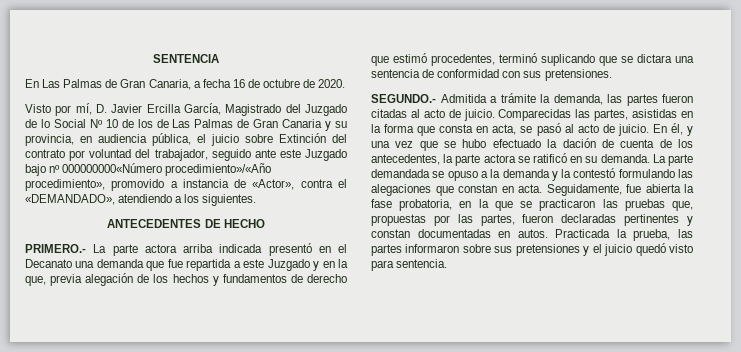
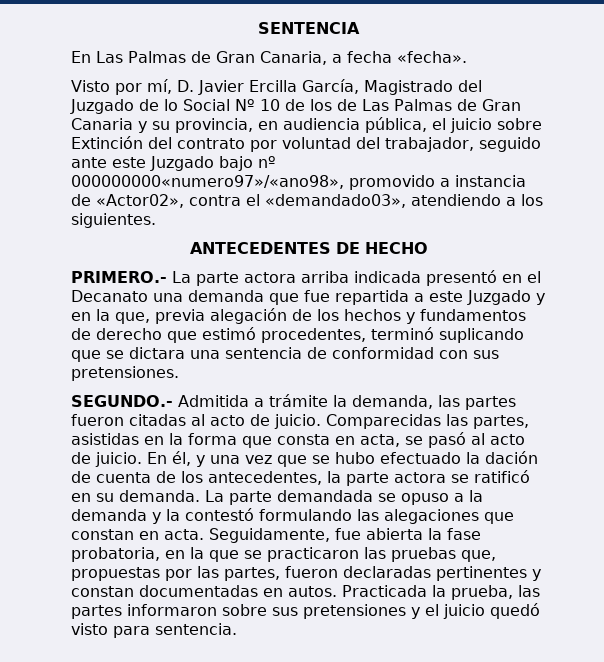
[232,79,346,88] 16 de octubre de 2020. -> [397,51,467,63] «fecha».
[62,163,272,176] [25,179,105,191] 000000000«Número procedimiento»/«Año procedimiento», -> [71,175,344,189] 000000000«numero97»/«ano98»,
[252,179,295,190] «Actor», -> [96,194,184,208] «Actor02»,
[25,194,115,205] «DEMANDADO», -> [265,194,406,208] «demandado03»,

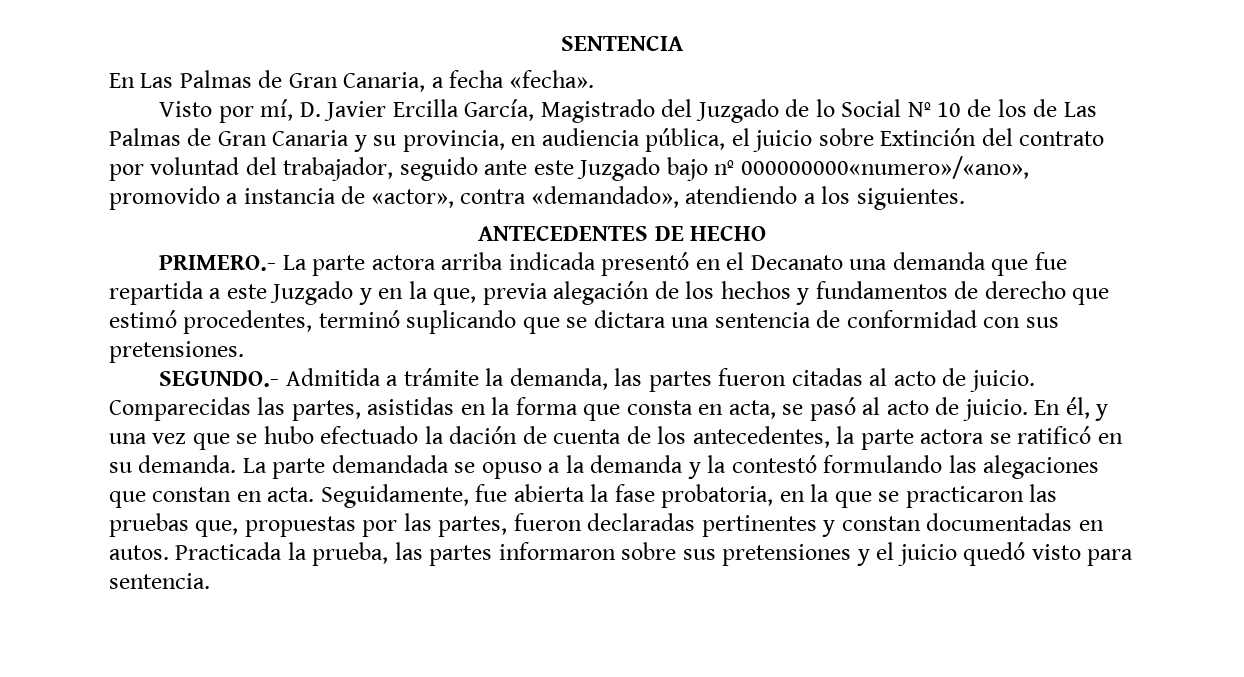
[71,175,344,189] 000000000«numero97»/«ano98», -> [740,156,1029,179] 000000000«numero»/«ano»,
[96,194,406,208] «Actor02», contra el «demandado03», -> [371,186,679,208] «actor», contra «demandado»,

